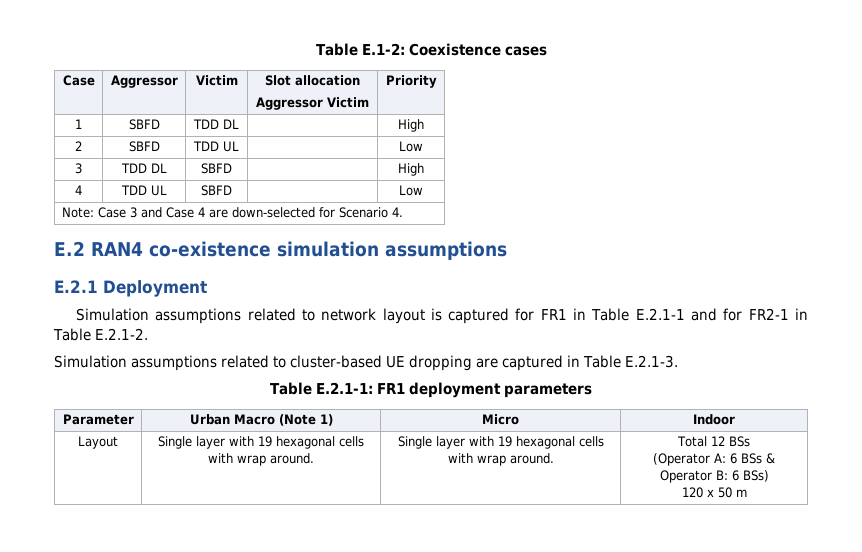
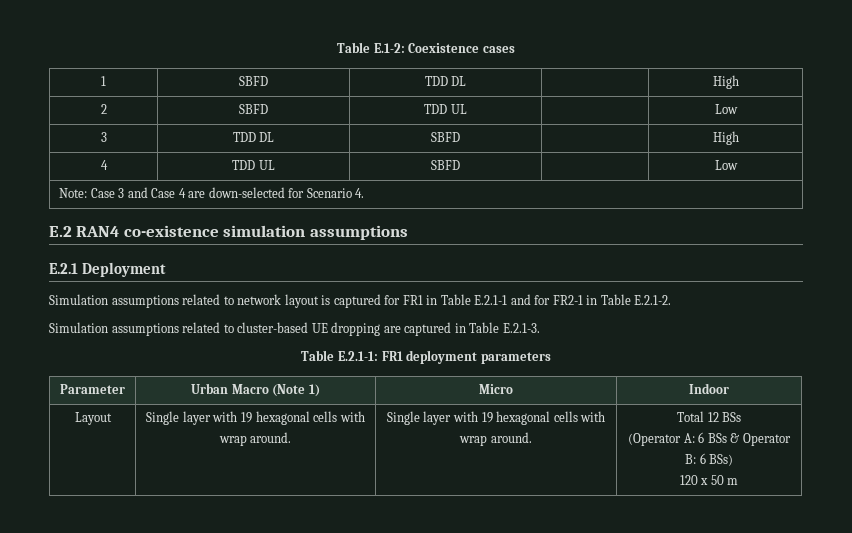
[62,75,95,86] [110,75,178,88] [195,75,238,86] [265,75,360,86] [256,97,369,110] [385,75,437,88] // Case | Aggressor | Victim | Slot allocation // Aggressor Victim | Priority -> (515, 49) none

